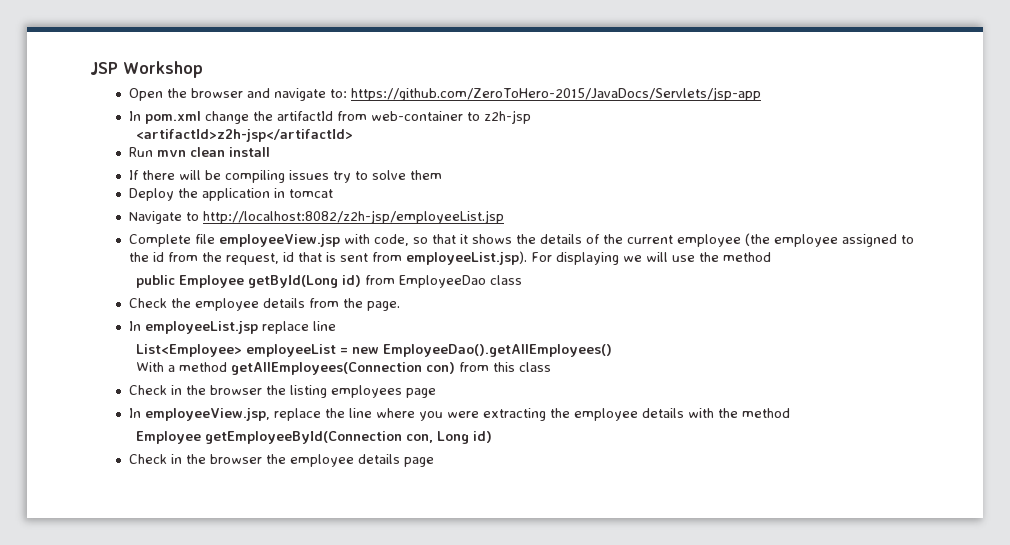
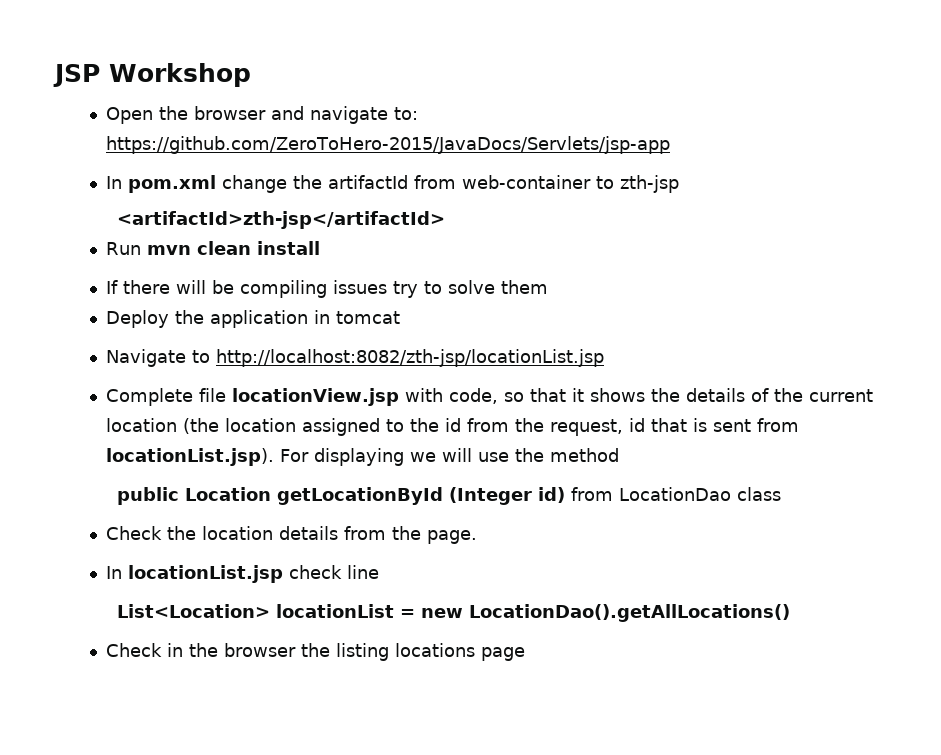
[484,110,532,124] [136,129,354,142] z2h-jsp // <artifactId>z2h-jsp</artifactId> -> [619,175,679,193] [117,211,446,229] zth-jsp // <artifactId>zth-jsp</artifactId>
[203,210,505,224] http://localhost:8082/z2h-jsp/employeeList.jsp -> [215,349,604,367] http://localhost:8082/zth-jsp/locationList.jsp
[219,234,341,247] employeeView.jsp -> [231,388,399,406] locationView.jsp
[677,233,839,247] employee (the employee -> [105,418,296,434] location (the location
[406,251,528,265] employeeList.jsp). -> [105,448,274,466] locationList.jsp).
[179,275,339,288] Employee getById(Long -> [185,487,533,505] Location getLocationById (Integer
[399,275,487,288] EmployeeDao -> [619,487,732,501] LocationDao
[195,298,260,311] employee -> [201,526,273,540] location
[145,321,310,334] employeeList.jsp replace -> [127,565,342,583] locationList.jsp check
[136,344,613,357] [136,362,552,375] List<Employee> employeeList = new EmployeeDao().getAllEmployees() // With a method getAllEmployees(Connection con) from this class -> [117,604,791,622] List<Location> locationList = new LocationDao().getAllLocations()
[331,385,437,398] [129,408,791,421] [136,431,493,444] [129,454,435,467] employees page // In employeeView.jsp, replace the line where you were extracting the employee details with the method // Employee getEmployeeById(Connection con, Long id) // Check in the browser the employee details page -> [394,643,525,661] locations page

